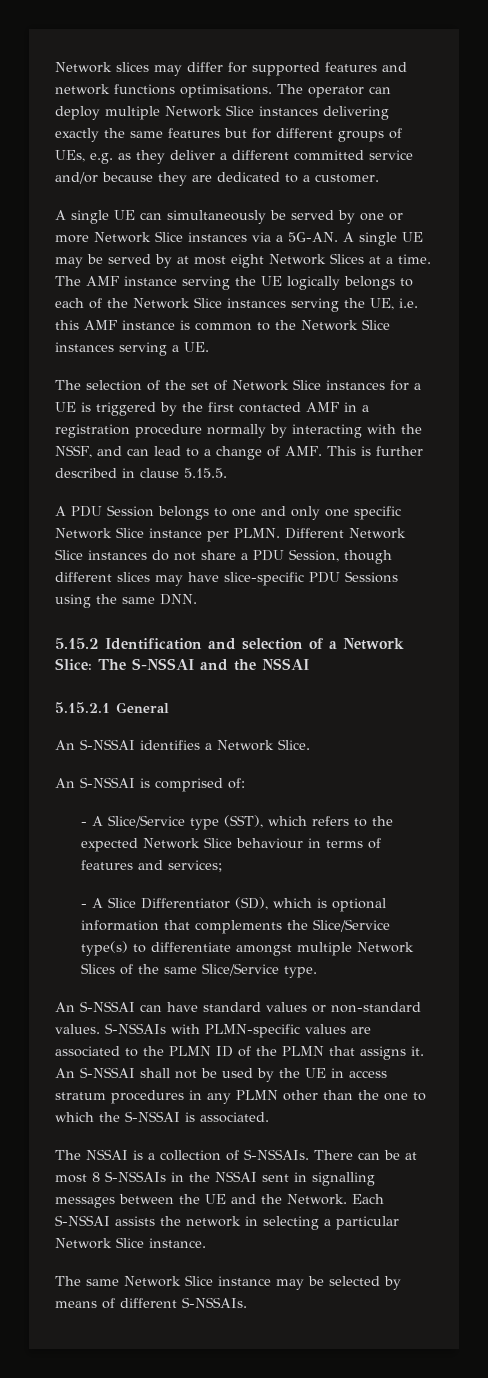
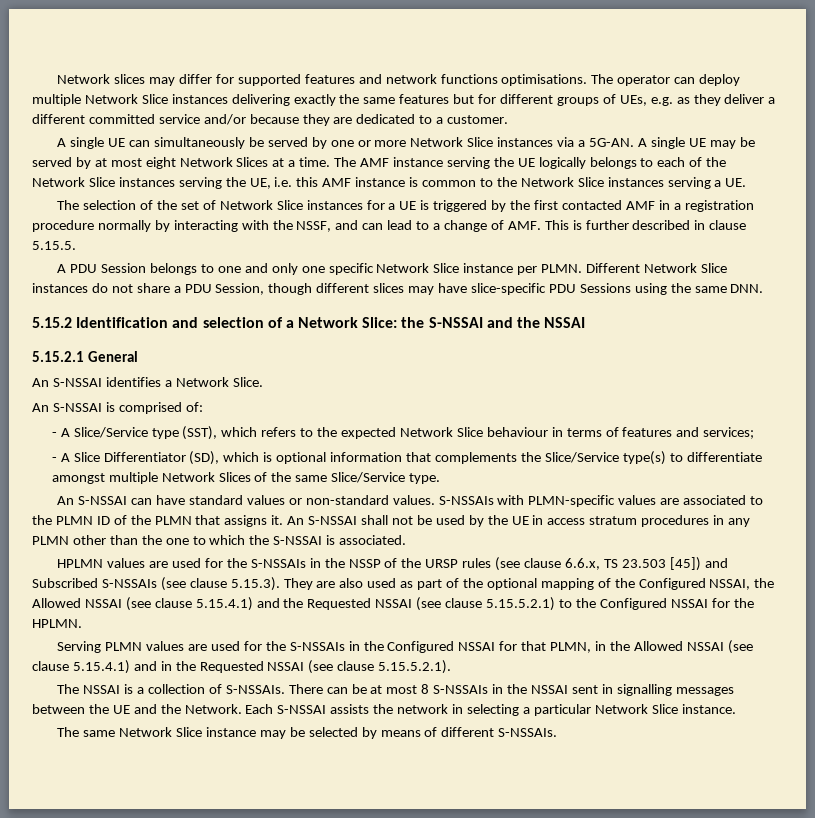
[98,659,126,670] The -> [401,317,425,328] the
(269, 1117) none -> [57,557,728,571] [32,577,775,591] [32,597,754,611] [32,619,82,628] [57,640,753,654] [32,660,452,674] // HPLMN values are used for the S-NSSAIs in the NSSP of the URSP rules (see clause 6.6.x, TS 23.503 [45]) and Subscribed S-NSSAIs (see clause 5.15.3). They are also used as part of the optional mapping of the Configured NSSAI, the Allowed NSSAI (see clause 5.15.4.1) and the Requested NSSAI (see clause 5.15.5.2.1) to the Configured NSSAI for the HPLMN. // Serving PLMN values are used for the S-NSSAIs in the Configured NSSAI for that PLMN, in the Allowed NSSAI (see clause 5.15.4.1) and in the Requested NSSAI (see clause 5.15.5.2.1).

